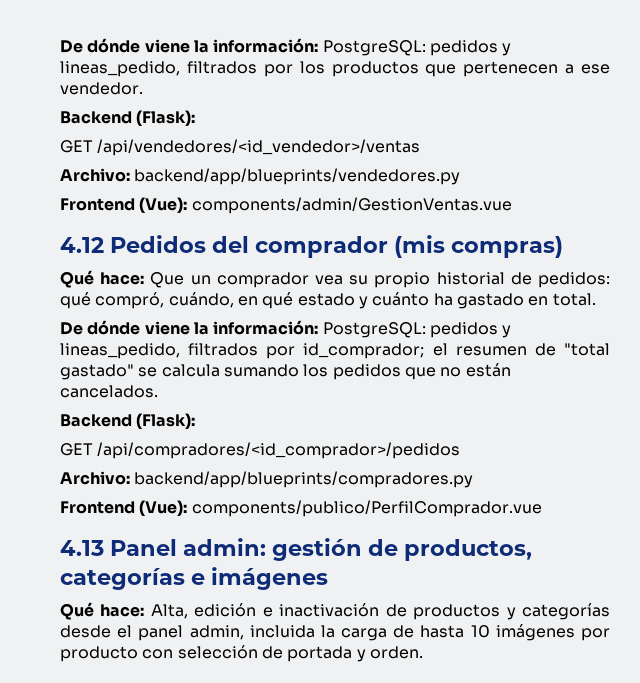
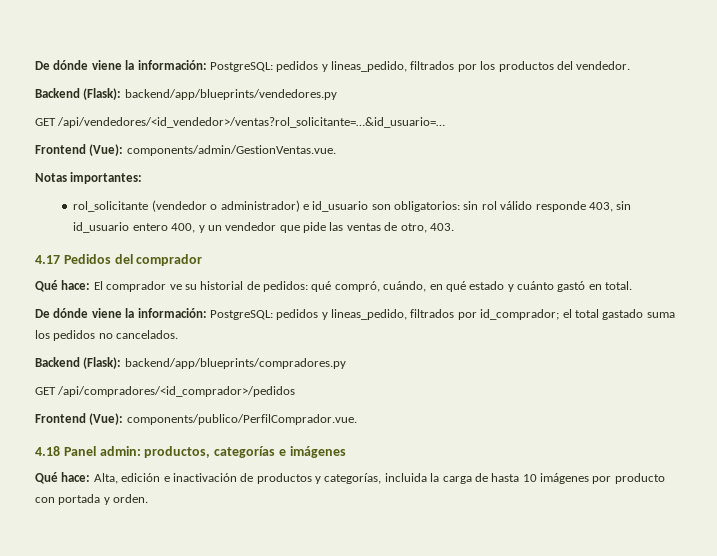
[425,61,610,77] que pertenecen a ese -> [556,61,573,70] del
[60,139,421,156] [60,168,461,185] [60,197,512,214] [60,237,104,253] // GET /api/vendedores/<id_vendedor>/ventas // Archivo: backend/app/blueprints/vendedores.py // Frontend (Vue): components/admin/GestionVentas.vue // 4.12 -> [124,89,337,100] [35,117,446,128] [35,144,336,156] [35,172,143,184] [73,200,632,212] [73,222,454,233] [35,255,60,264] backend/app/blueprints/vendedores.py // GET /api/vendedores/<id_vendedor>/ventas?rol_solicitante=…&id_usuario=… // Frontend (Vue): components/admin/GestionVentas.vue. // Notas importantes: // rol_solicitante (vendedor o administrador) e id_usuario son obligatorios: sin rol válido responde 403, sin id_usuario entero 400, y un vendedor que pide las ventas de otro, 403. // 4.17
[394,235,564,258] [60,270,431,288] (mis compras) // Qué hace: Que un comprador vea su propio -> [35,280,197,292] // Qué hace: El comprador ve su
[433,293,524,309] ha gastado -> [557,281,586,292] gastó
[455,343,611,356] [60,363,511,380] resumen de "total gastado" se calcula sumando los pedidos que no están -> [574,309,675,320] [35,330,113,341] total gastado suma los pedidos no
(196, 421) none -> [124,358,346,369] backend/app/blueprints/compradores.py
[60,471,474,488] [60,500,542,517] [60,538,399,561] // Archivo: backend/app/blueprints/compradores.py // Frontend (Vue): components/publico/PerfilComprador.vue // 4.13 Panel admin: gestión de -> [35,413,357,425] [35,446,141,456] // Frontend (Vue): components/publico/PerfilComprador.vue. // 4.18 Panel admin:
[522,603,611,620] [60,625,244,641] categorías desde el panel admin, -> [324,473,382,484] categorías,
[177,645,283,659] selección de -> (55, 500) none

